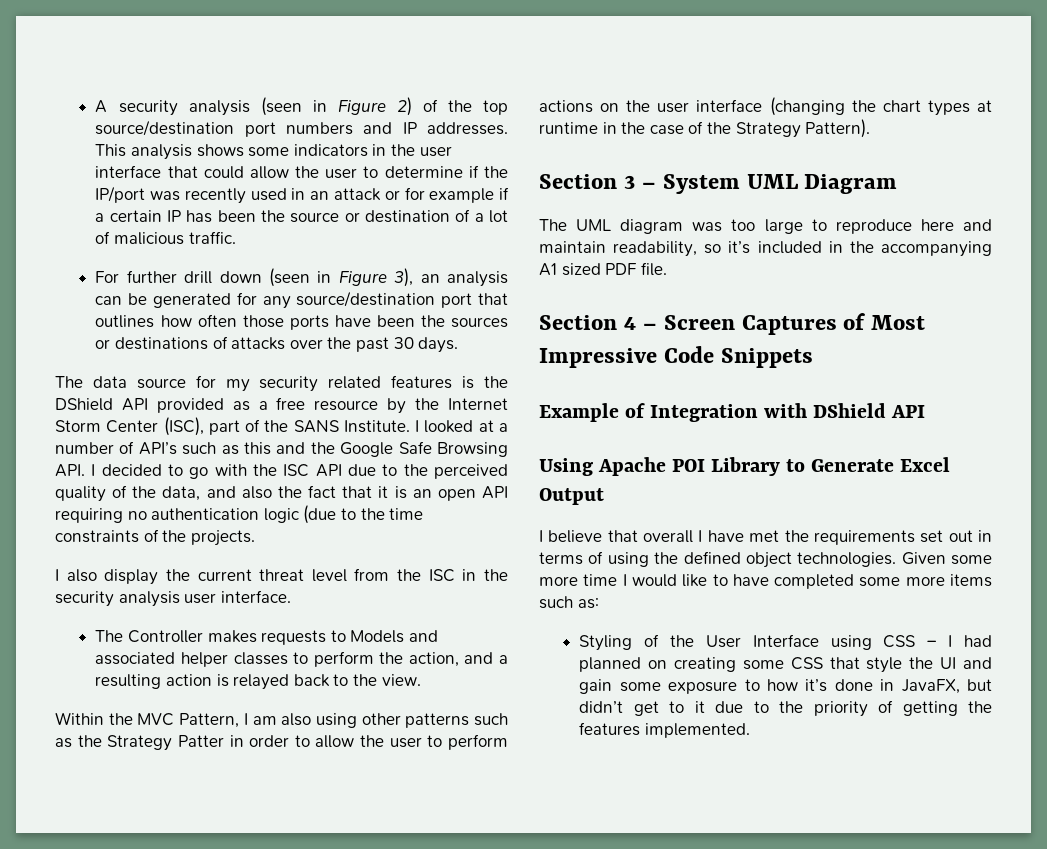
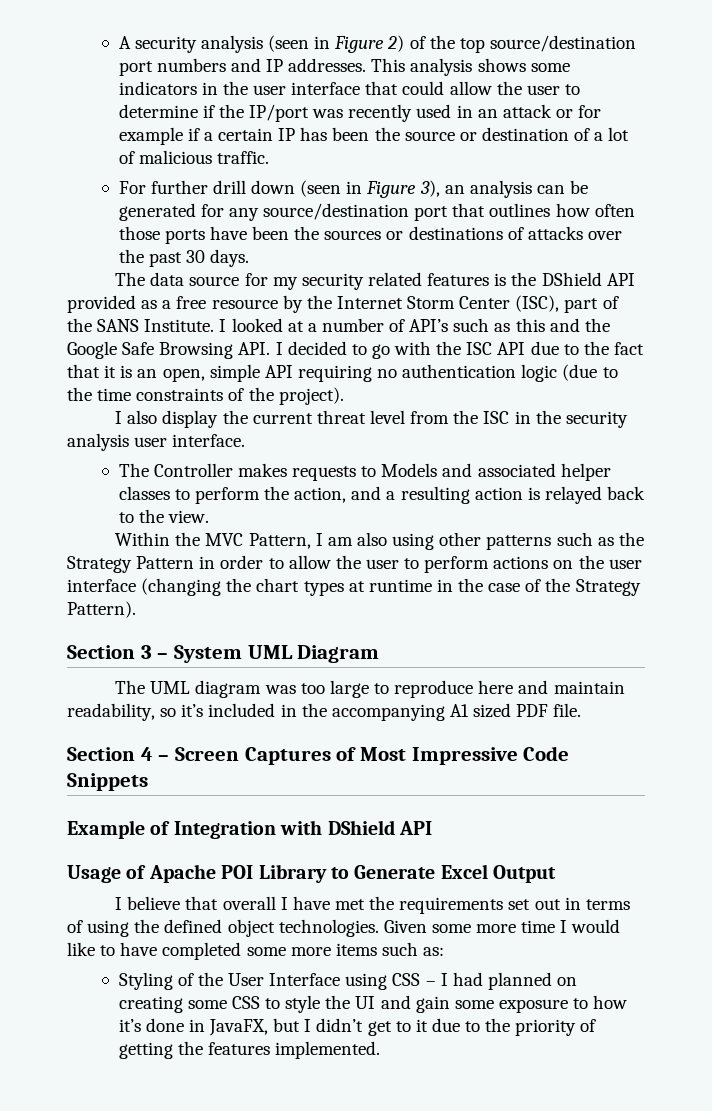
[433,464,508,479] [55,485,302,502] perceived quality of the data, and also the -> (609, 348) none
[437,489,476,501] open -> [162,364,260,382] open, simple
[190,530,255,546] projects. -> [278,387,344,405] project).
[177,735,224,747] Patter -> [136,556,195,569] Pattern
[539,458,593,476] Using -> [67,865,147,883] Usage of
[829,657,860,669] that -> [265,998,281,1009] to
(992, 685) none -> [304,1019,312,1032] I

